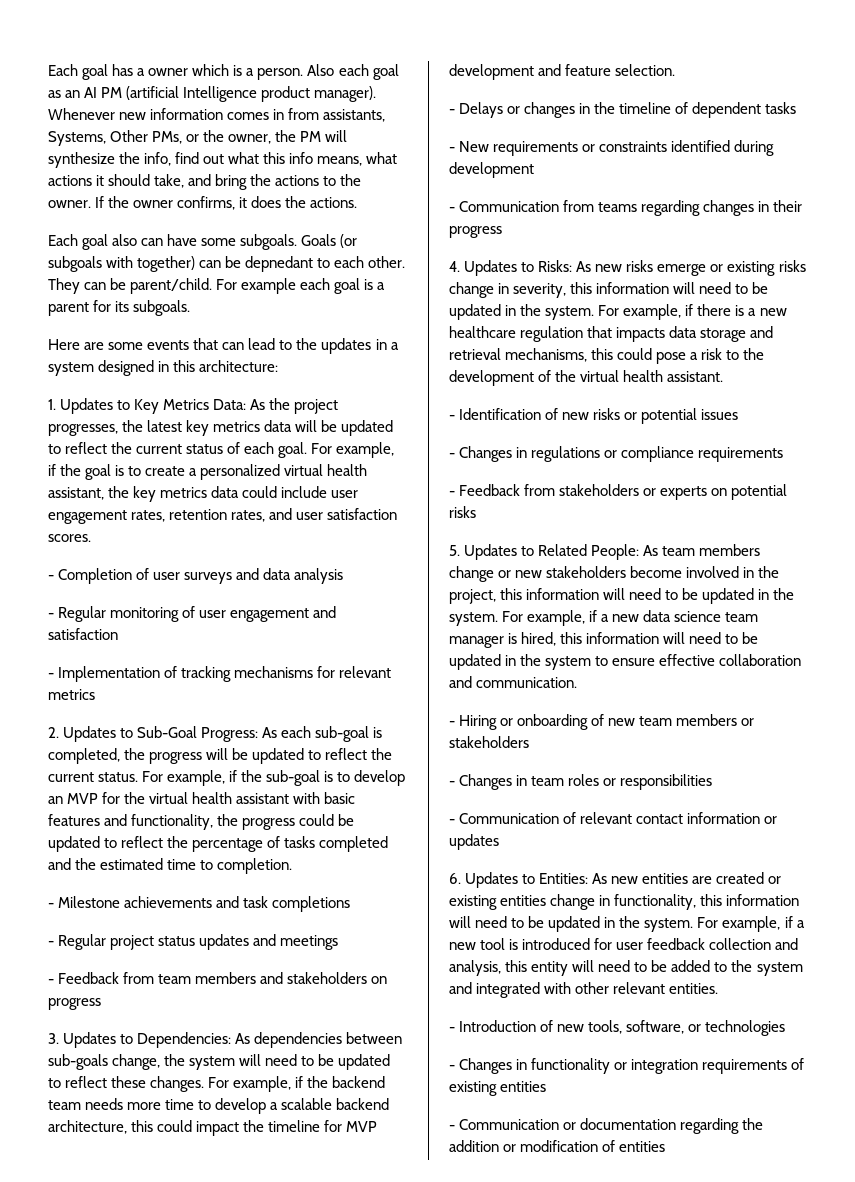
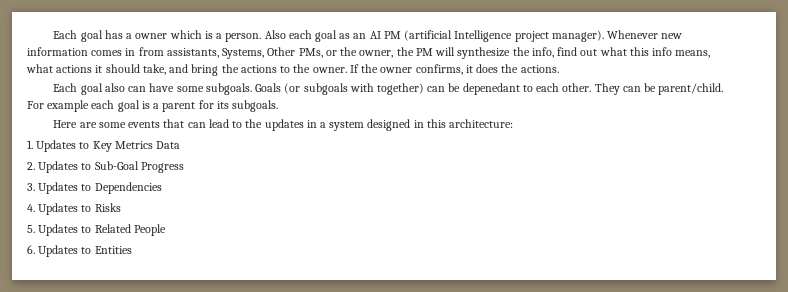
[261,86,311,102] product -> [514,31,549,42] project
[245,256,314,272] depnedant -> [462,83,520,95] depenedant
[213,398,339,414] [48,420,394,436] [48,442,395,458] [48,464,368,480] [48,486,359,502] [48,508,398,524] [48,534,91,542] [48,568,344,584] [48,606,337,622] [48,628,118,640] [48,666,392,682] [48,689,95,700] [48,726,383,742] [48,748,393,764] [48,770,406,786] [48,792,356,804] [48,814,355,830] [48,836,389,852] [48,858,293,874] [48,896,351,912] [48,934,339,950] [48,972,388,984] [48,998,101,1010] [48,1032,403,1048] [48,1054,391,1070] [48,1076,386,1092] [48,1098,390,1114] [48,1120,378,1136] [449,64,676,80] [449,102,797,118] [449,140,775,156] [449,162,534,178] [449,200,803,216] [449,226,502,238] [449,260,806,276] [449,282,769,298] [449,304,787,320] [449,326,774,342] [449,348,765,364] [449,370,724,386] [449,408,739,424] [449,446,784,462] [449,484,788,500] [449,506,476,518] [449,544,761,560] [449,566,780,582] [449,588,795,604] [449,610,759,626] [449,632,759,648] [449,654,802,670] [449,676,578,688] [449,714,755,730] [449,736,529,748] [449,774,713,790] [449,812,778,824] [449,834,499,850] [449,872,782,888] [449,894,800,910] [449,916,805,932] [449,938,799,950] [449,960,803,976] [449,982,719,998] [449,1020,786,1036] [449,1058,805,1074] [449,1081,547,1096] [449,1118,764,1134] [449,1140,666,1152] Data: As the project progresses, the latest key metrics data will be updated to reflect the current status of each goal. For example, if the goal is to create a personalized virtual health assistant, the key metrics data could include user engagement rates, retention rates, and user satisfaction scores. // - Completion of user surveys and data analysis // - Regular monitoring of user engagement and satisfaction // - Implementation of tracking mechanisms for relevant metrics // 2. Updates to Sub-Goal Progress: As each sub-goal is completed, the progress will be updated to reflect the current status. For example, if the sub-goal is to develop an MVP for the virtual health assistant with basic features and functionality, the progress could be updated to reflect the percentage of tasks completed and the estimated time to completion. // - Milestone achievements and task completions // - Regular project status updates and meetings // - Feedback from team members and stakeholders on progress // 3. Updates to Dependencies: As dependencies between sub-goals change, the system will need to be updated to reflect these changes. For example, if the backend team needs more time to develop a scalable backend architecture, this could impact the timeline for MVP development and feature selection. // - Delays or changes in the timeline of dependent tasks // - New requirements or constraints identified during development // - Communication from teams regarding changes in their progress // 4. Updates to Risks: As new risks emerge or existing risks change in severity, this information will need to be updated in the system. For example, if there is a new healthcare regulation that impacts data storage and retrieval mechanisms, this could pose a risk to the development of the virtual health assistant. // - Identification of new risks or potential issues // - Changes in regulations or compliance requirements // - Feedback from stakeholders or experts on potential risks // 5. Updates to Related People: As team members change or new stakeholders become involved in the project, this information will need to be updated in the system. For example, if a new data science team manager is hired, this information will need to be updated in the system to ensure effective collaboration and communication. // - Hiring or onboarding of new team members or stakeholders // - Changes in team roles or responsibilities // - Communication of relevant contact information or updates // 6. Updates to Entities: As new entities are created or existing entities change in functionality, this information will need to be updated in the system. For example, if a new tool is introduced for user feedback collection and analysis, this entity will need to be added to the system and integrated with other relevant entities. // - Introduction of new tools, software, or technologies // - Changes in functionality or integration requirements of existing entities // - Communication or documentation regarding the addition or modification of entities -> [156,141,181,149] [27,161,184,173] [27,182,162,194] [27,203,121,215] [27,224,166,236] [27,245,132,257] Data // 2. Updates to Sub-Goal Progress // 3. Updates to Dependencies // 4. Updates to Risks // 5. Updates to Related People // 6. Updates to Entities

